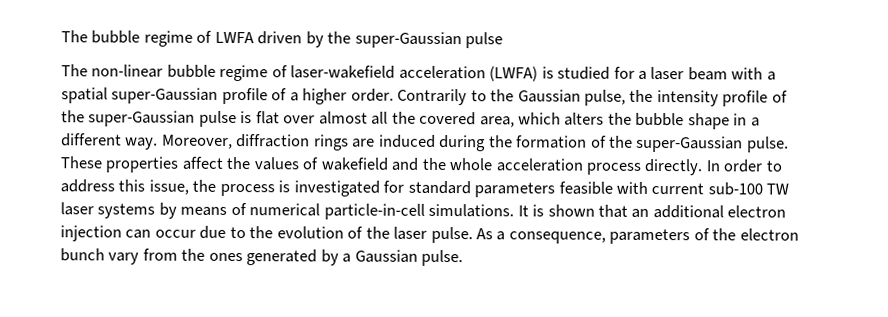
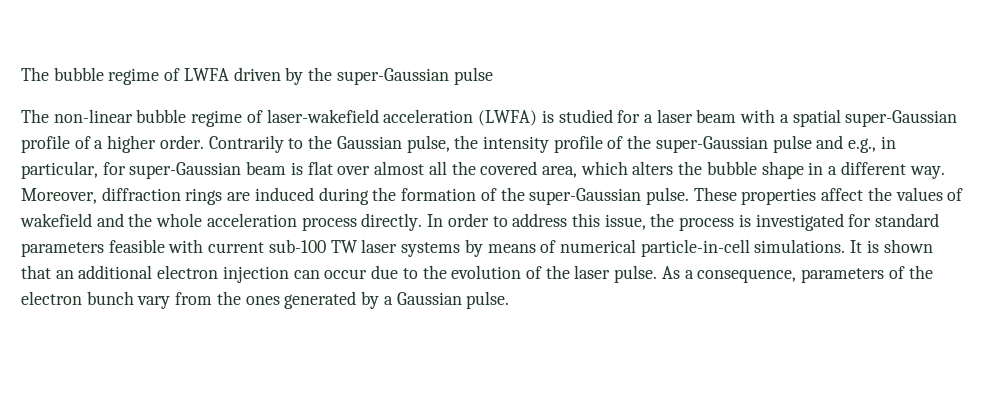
(237, 119) none -> [816,135,896,153] [21,161,287,179] and e.g., in particular, for super-Gaussian beam

